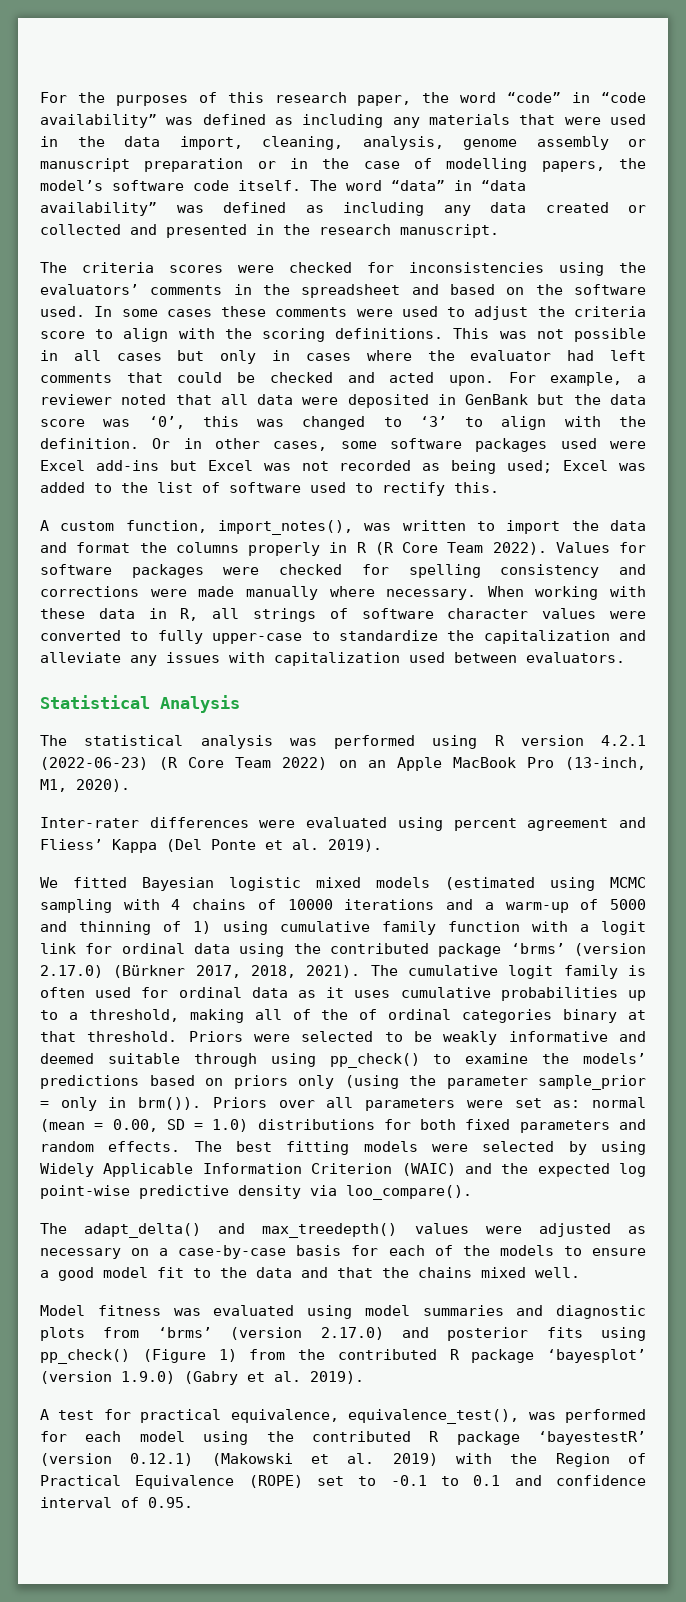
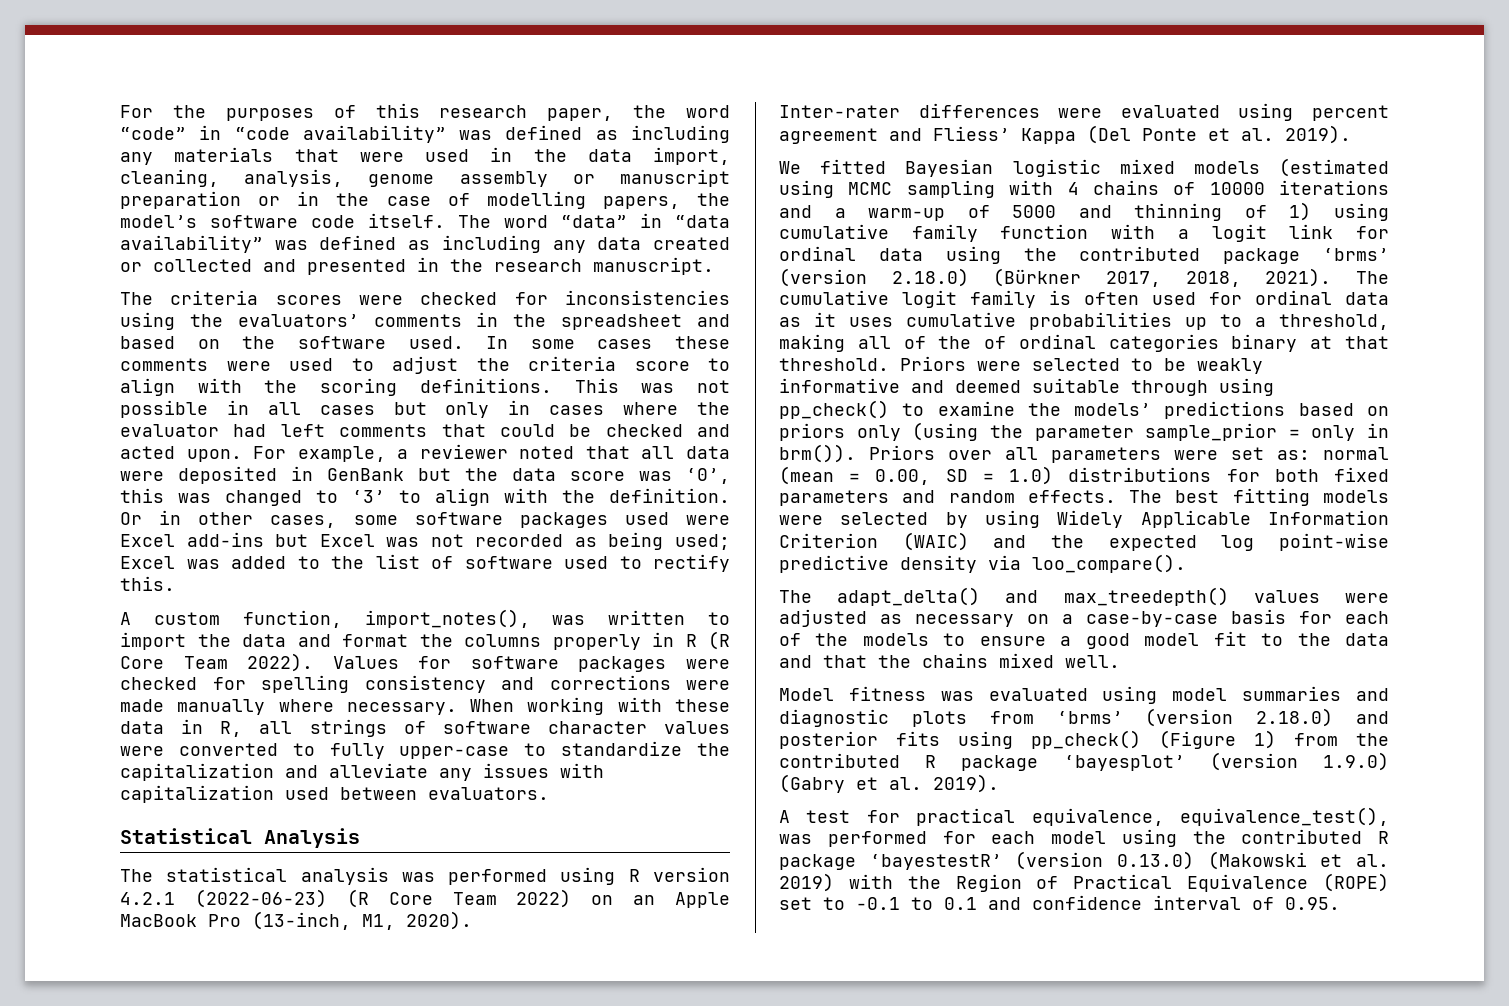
[40,965,103,978] 2.17.0) -> [891,268,969,287] 2.18.0)
[320,1327,384,1340] 2.17.0) -> [1256,708,1334,727] 2.18.0)
[130,1453,194,1466] 0.12.1) -> [1117,851,1194,870] 0.13.0)

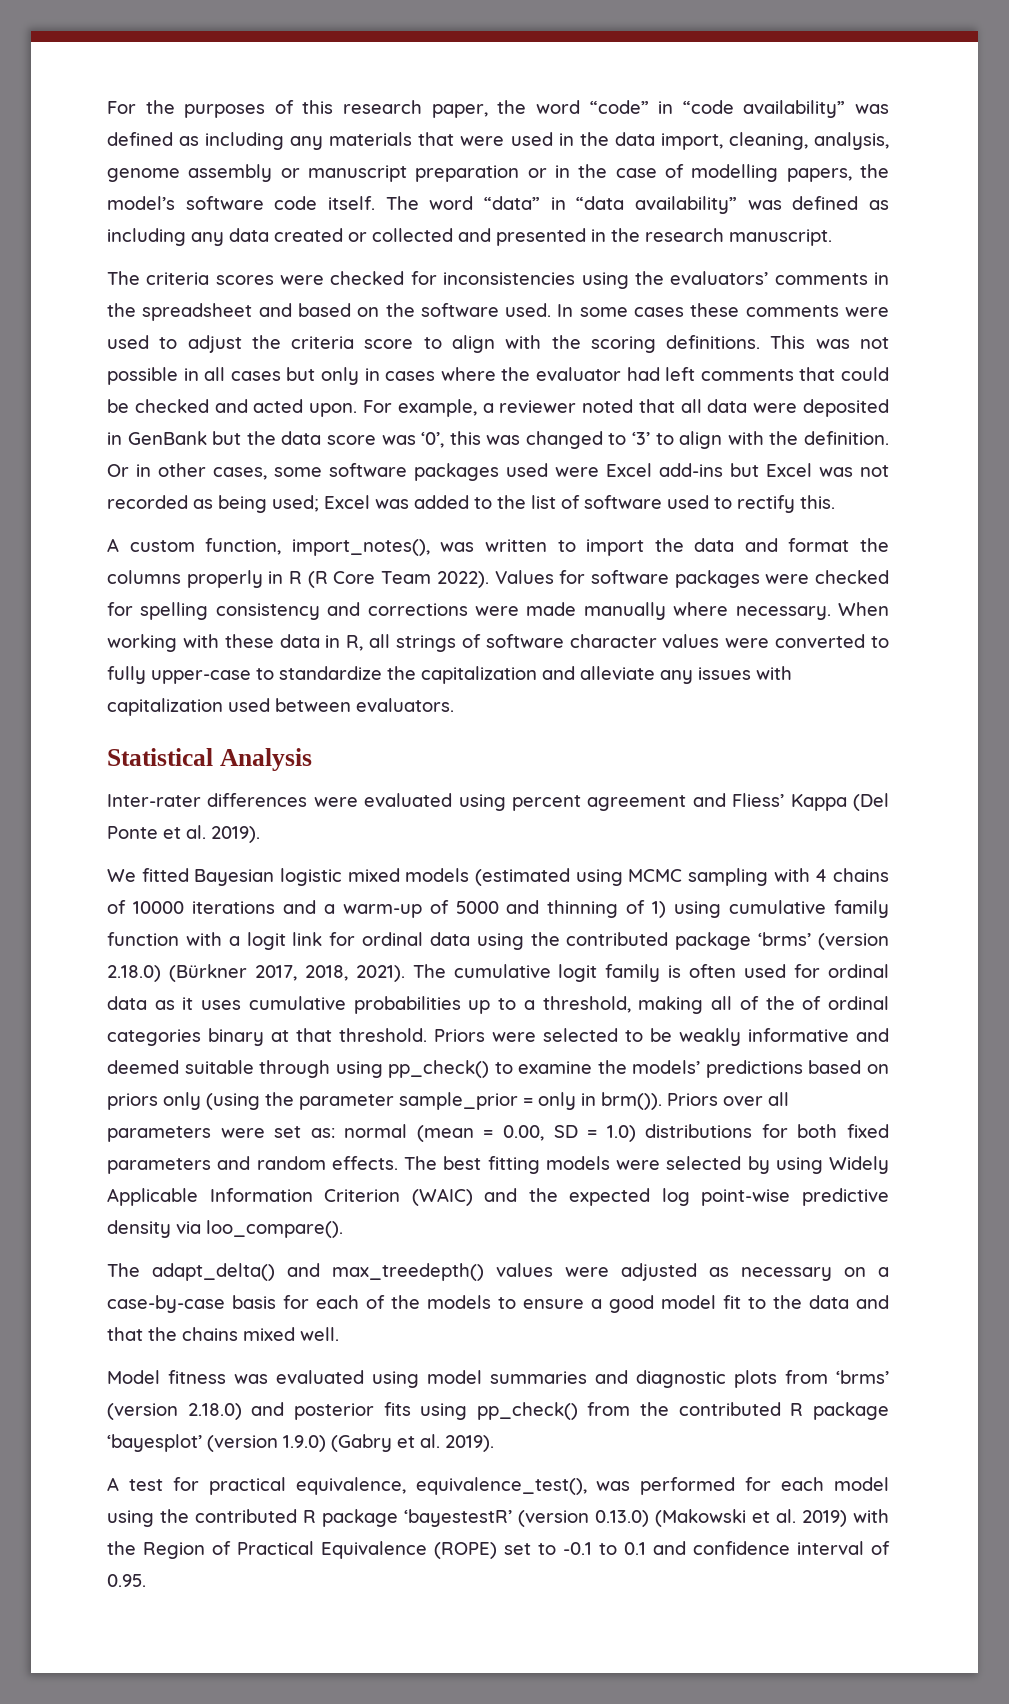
[120,867,730,885] [120,889,730,908] [120,911,472,930] // The statistical analysis was performed using R version 4.2.1 (2022-06-23) (R Core Team 2022) on an Apple MacBook Pro (13-inch, M1, 2020). -> (312, 759) none
[1159,730,1276,749] (Figure 1) -> (578, 1411) none

